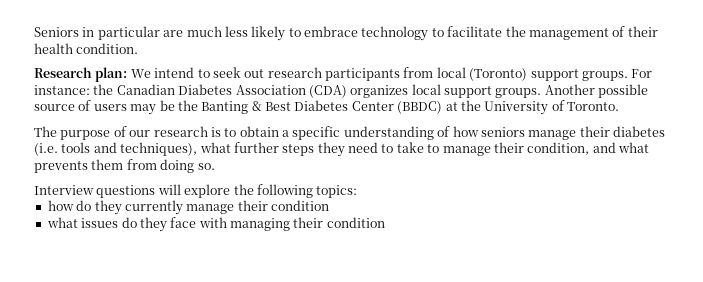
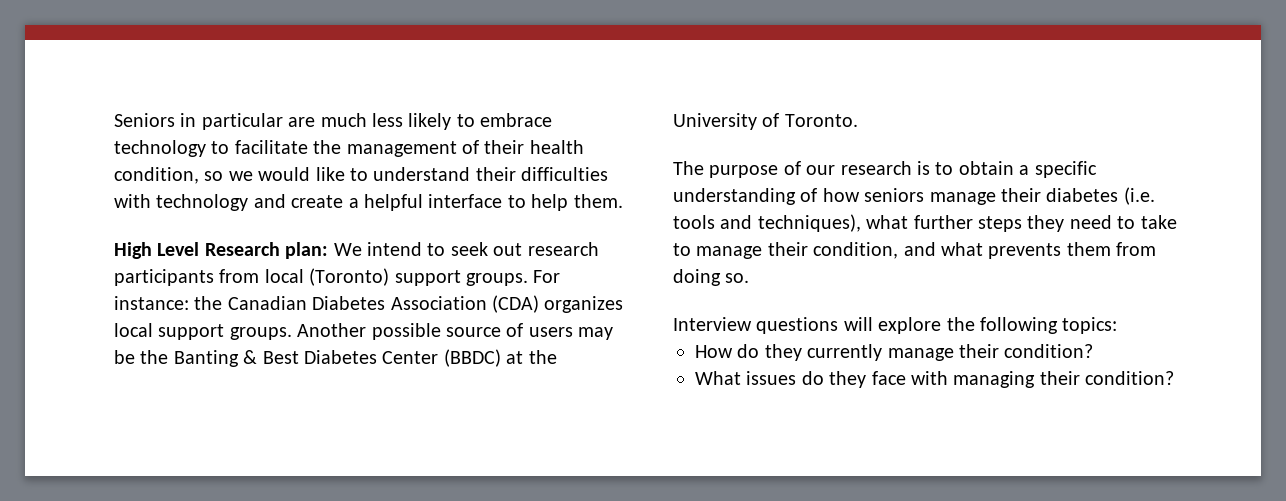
[76,43,139,54] condition. // -> [114,167,609,184] [114,194,623,211] [114,242,200,259] condition, so we would like to understand their difficulties with technology and create a helpful interface to help them. // High Level
[47,200,74,211] how -> [695,345,733,358] How
[271,200,329,211] [46,217,78,228] condition // what -> [1004,344,1094,358] [695,371,741,385] condition? // What
[326,217,385,228] condition -> [1085,371,1175,385] condition?

